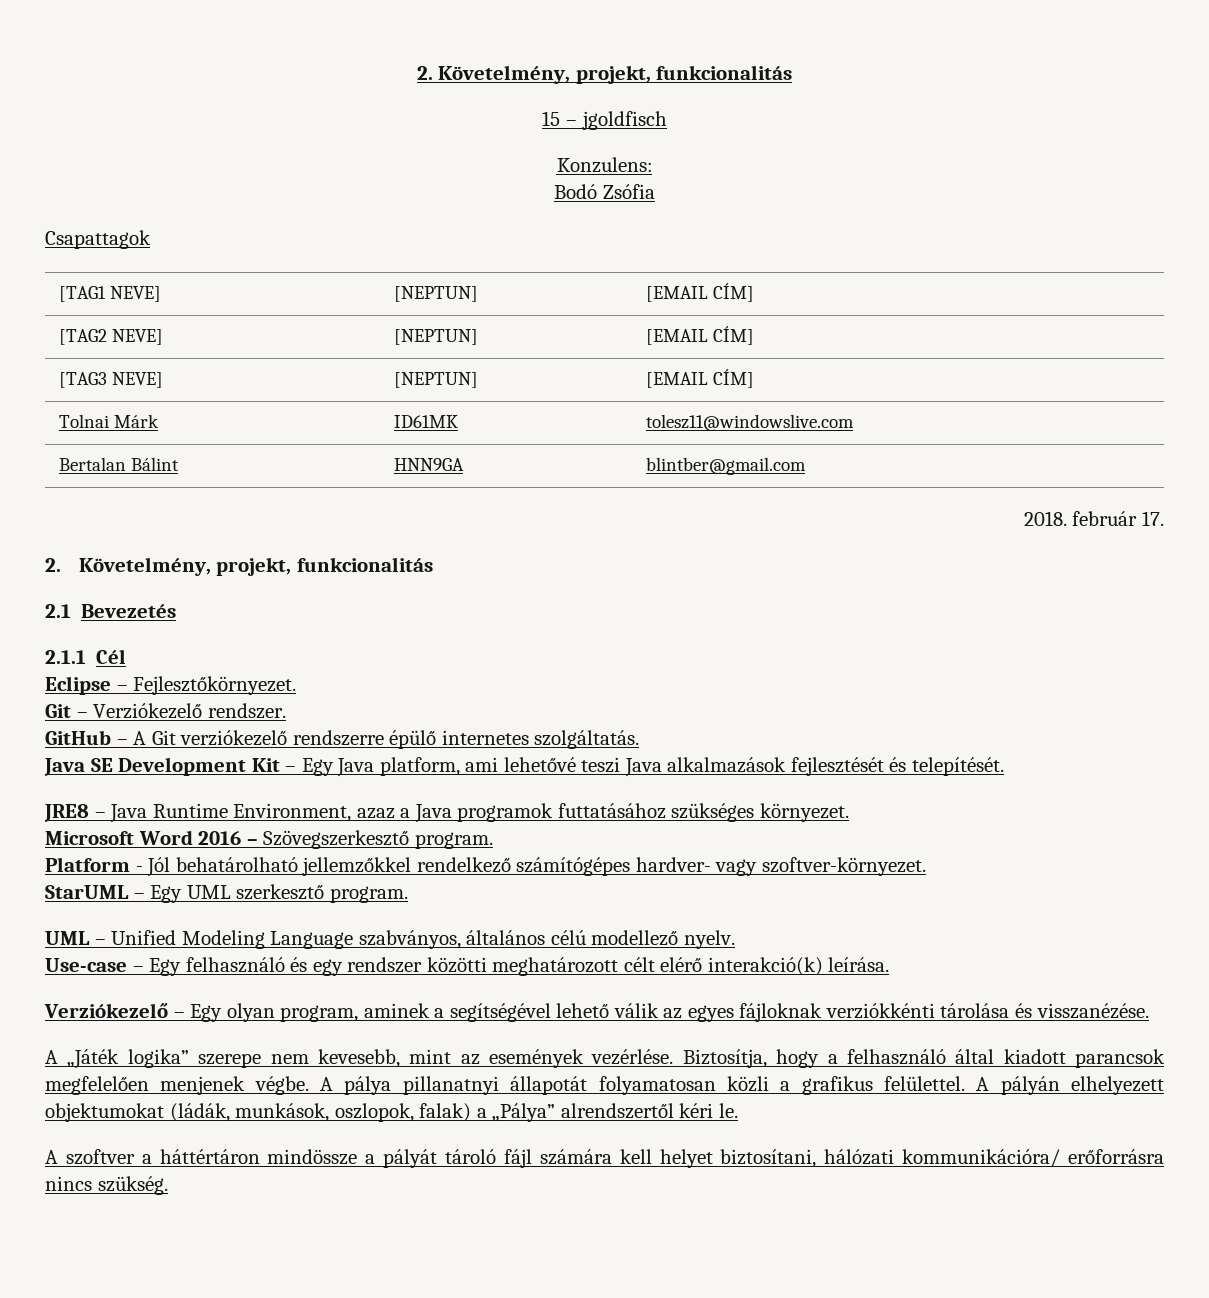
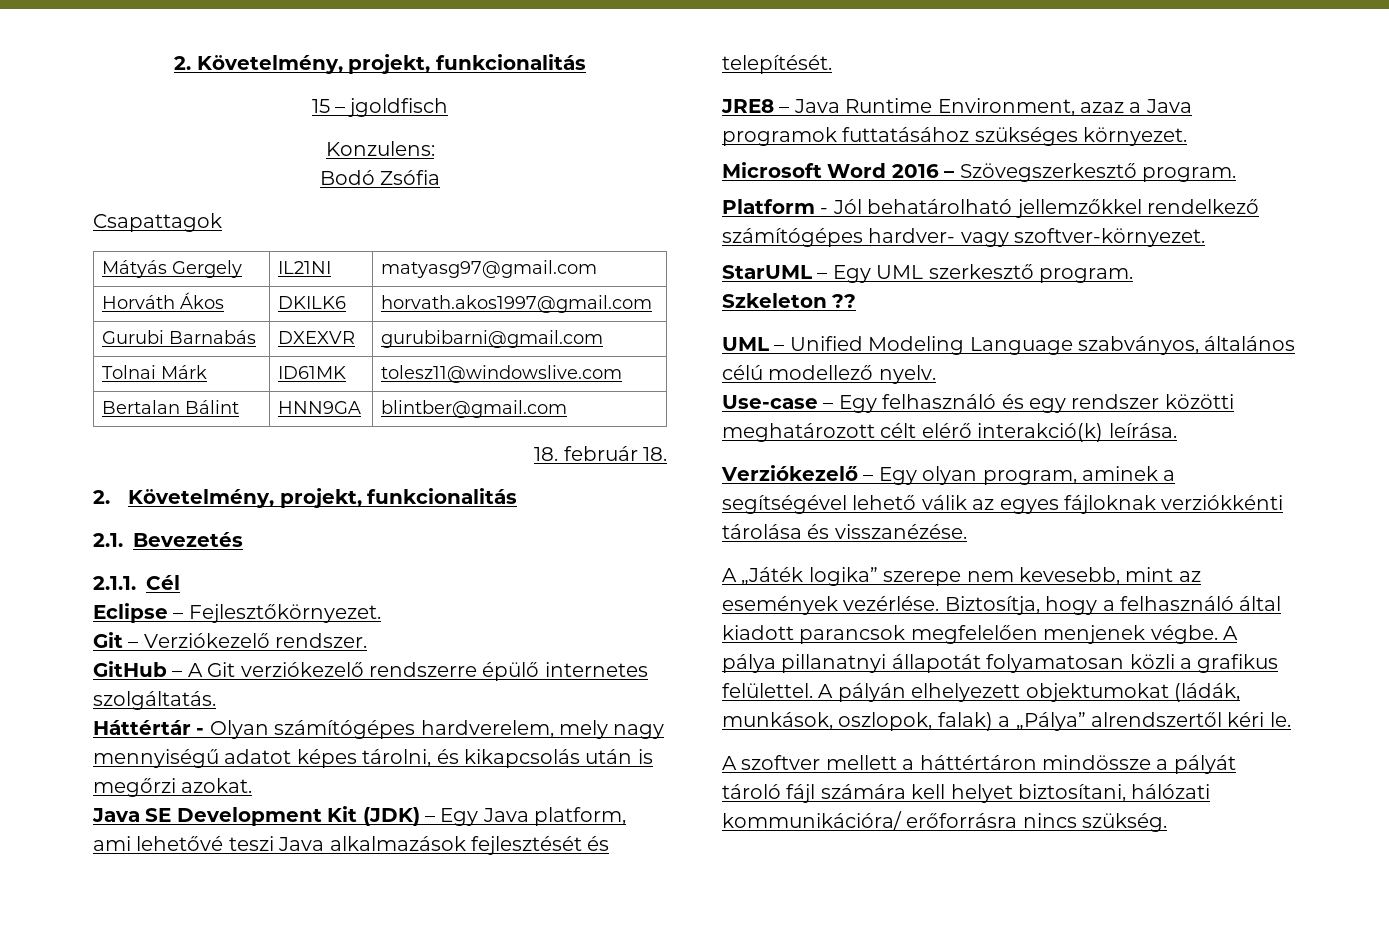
[58,286,161,302] [393,286,478,302] [645,283,754,302] [58,329,163,345] [393,329,478,345] [645,326,754,345] [58,372,163,388] [393,372,478,388] [645,369,754,388] [TAG1 NEVE] | [NEPTUN] | [EMAIL CÍM] // [TAG2 NEVE] | [NEPTUN] | [EMAIL CÍM] // [TAG3 NEVE] | [NEPTUN] | [EMAIL CÍM] -> [102,260,243,278] [278,261,332,274] [381,260,598,278] [102,292,225,309] [278,296,347,309] [381,295,653,313] [102,330,257,344] [278,331,356,344] [381,330,604,348] Mátyás Gergely | IL21NI | matyasg97@gmail.com // Horváth Ákos | DKILK6 | horvath.akos1997@gmail.com // Gurubi Barnabás | DXEXVR | gurubibarni@gmail.com
[1023,511,1165,526] [45,557,433,576] [45,604,71,618] 2018. február 17. // 2. Követelmény, projekt, funkcionalitás // 2.1 -> [534,446,667,461] [93,488,518,508] [93,533,123,547] 18. február 18. // 2. Követelmény, projekt, funkcionalitás // 2.1.
[45,650,86,664] 2.1.1 -> [93,576,136,590] 2.1.1.
(640, 739) none -> [93,720,665,739] [93,749,653,768] [93,778,253,797] // Háttértár - Olyan számítógépes hardverelem, mely nagy mennyiségű adatot képes tárolni, és kikapcsolás után is megőrzi azokat.
(280, 765) none -> [362,807,420,826] (JDK)
(408, 894) none -> [722,293,857,308] // Szkeleton ??
(135, 1157) none -> [825,755,897,770] mellett

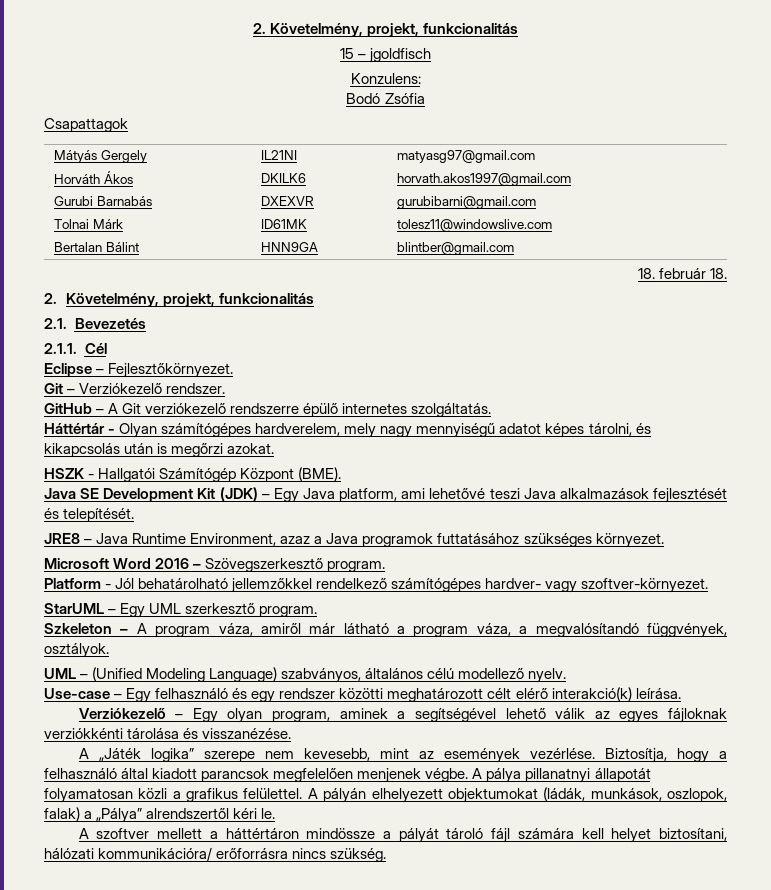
(253, 785) none -> [44,467,342,482] // HSZK - Hallgatói Számítógép Központ (BME).
[831,294,857,308] ?? -> [120,623,727,638] [44,643,109,658] – A program váza, amiről már látható a program váza, a megvalósítandó függvények, osztályok.
[789,336,1073,355] Unified Modeling Language -> [92,667,278,682] (Unified Modeling Language)

